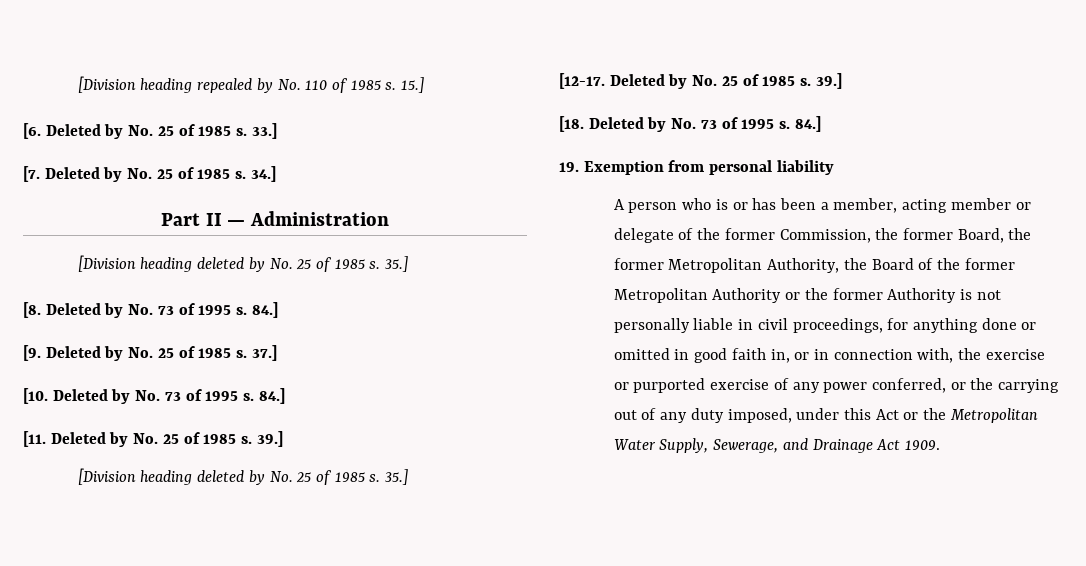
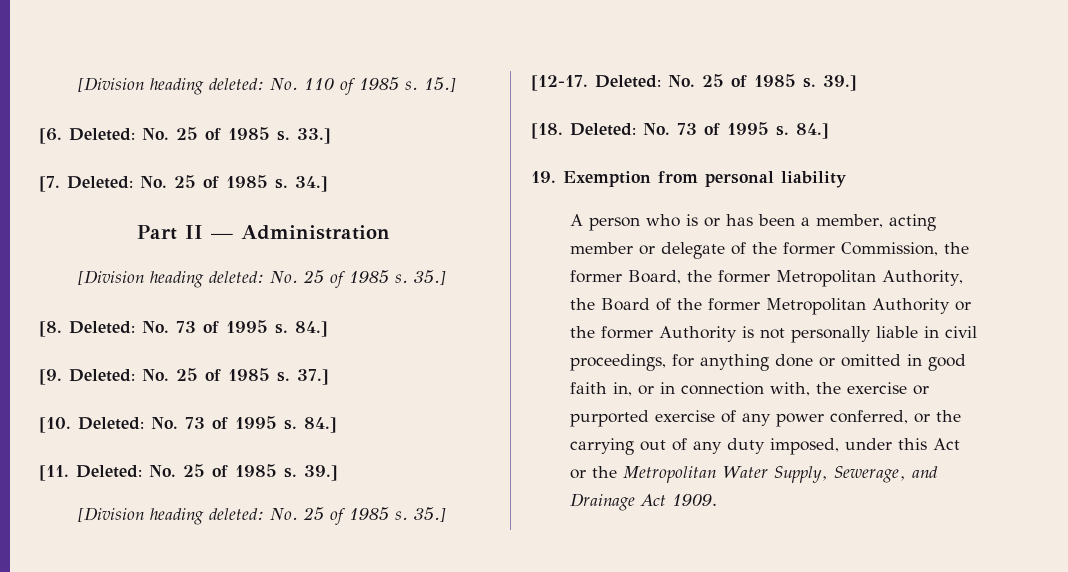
[77,76,273,93] [Division heading repealed by -> [77,77,264,95] [Division heading deleted:
[45,124,124,139] Deleted by -> [69,128,135,141] Deleted:
[44,167,123,182] Deleted by -> [67,176,133,189] Deleted:
[197,257,265,272] deleted by -> [208,271,264,283] deleted:
[45,303,124,318] Deleted by -> [69,321,135,334] Deleted:
[45,346,124,361] Deleted by -> [69,369,135,382] Deleted:
[52,389,131,404] Deleted by -> [78,417,144,430] Deleted:
[50,432,129,447] Deleted by -> [76,465,142,478] Deleted:
[197,470,265,485] deleted by -> [208,508,264,520] deleted:
[609,74,688,89] Deleted by -> [595,75,661,88] Deleted:
[588,117,667,132] Deleted by -> [570,123,636,136] Deleted:

